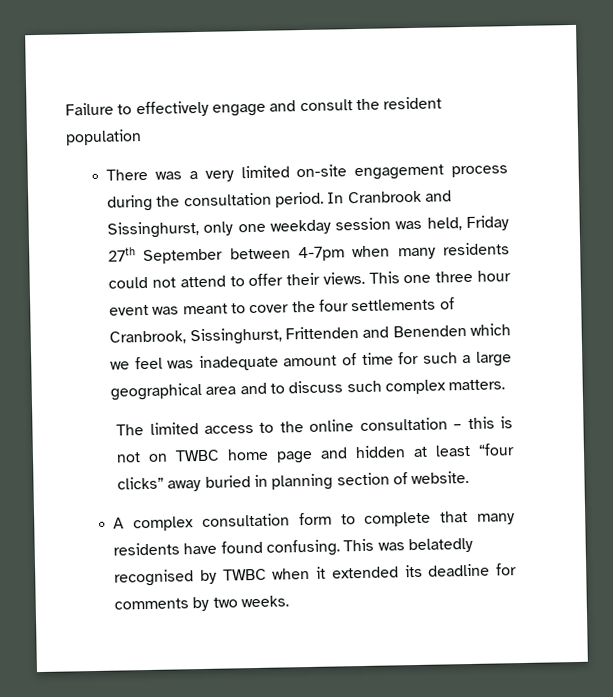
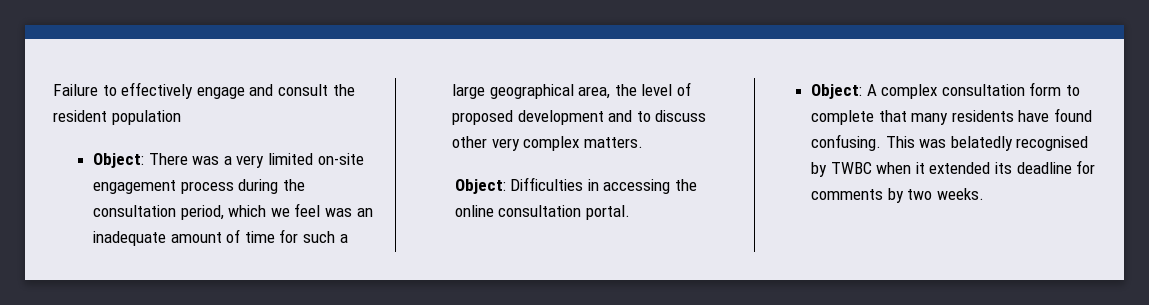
(142, 137) none -> [93,153,145,168] Object:
[275,190,453,208] [107,215,509,239] [108,242,510,265] [108,270,511,289] [109,297,455,316] [109,325,467,346] period. In Cranbrook and Sissinghurst, only one weekday session was held, Friday 27th September between 4-7pm when many residents could not attend to offer their views. This one three hour event was meant to cover the four settlements of Cranbrook, Sissinghurst, Frittenden and Benenden -> [180,205,224,220] period,
(195, 364) none -> [356,208,373,217] an
[205,386,237,395] area -> [578,82,692,99] [452,110,604,125] area, the level of proposed development
[346,380,382,393] such -> [452,136,520,151] other very
[116,416,514,436] [116,443,515,464] [117,470,470,492] The limited access to the online consultation – this is not on TWBC home page and hidden at least “four clicks” away buried in planning section of website. // -> [454,177,698,194] [454,205,630,220] [811,84,863,99] Object: Difficulties in accessing the online consultation portal. // Object:

